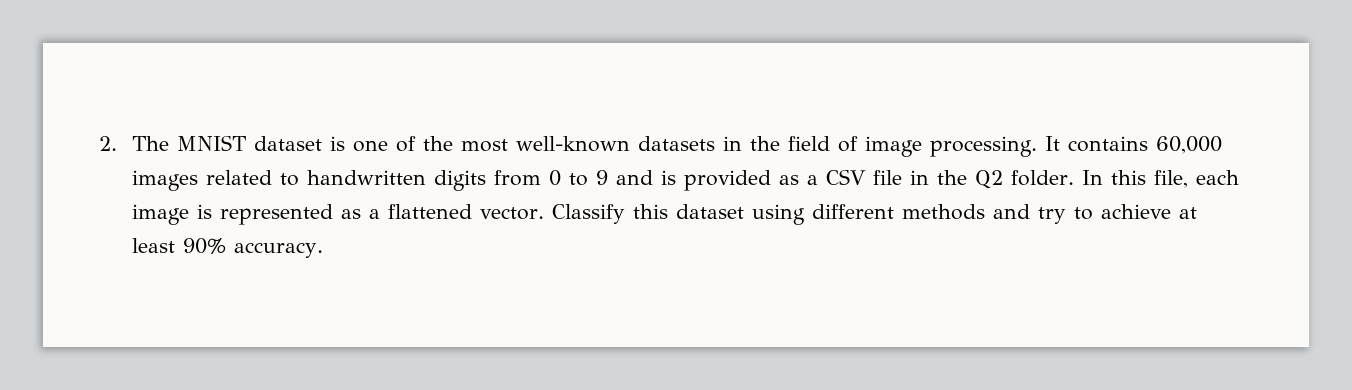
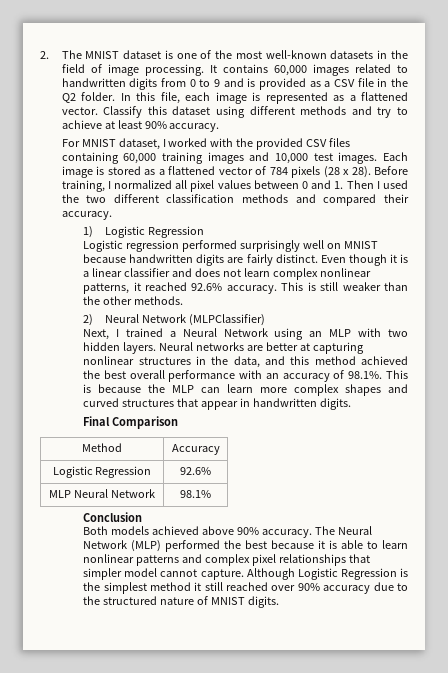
(323, 250) none -> [61,138,351,150] [61,152,409,164] [61,166,408,178] [61,180,408,192] [61,194,410,206] [61,211,112,220] [83,226,204,238] [83,240,379,252] [83,254,408,266] [83,268,371,280] [83,282,408,294] [83,296,184,305] [83,314,265,326] [83,328,408,340] [83,342,364,354] [83,356,409,368] [83,370,409,382] [83,384,408,396] [83,398,352,410] [83,416,179,429] [82,443,122,452] [171,444,220,455] [52,466,152,478] [180,467,211,475] [49,489,155,498] [180,490,211,498] [83,512,143,522] [83,526,372,538] [83,540,409,552] [83,554,371,566] [83,568,408,580] [83,582,408,594] [83,596,280,608] // For MNIST dataset, I worked with the provided CSV files containing 60,000 training images and 10,000 test images. Each image is stored as a flattened vector of 784 pixels (28 x 28). Before training, I normalized all pixel values between 0 and 1. Then I used the two different classification methods and compared their accuracy. // 1) Logistic Regression // Logistic regression performed surprisingly well on MNIST because handwritten digits are fairly distinct. Even though it is a linear classifier and does not learn complex nonlinear patterns, it reached 92.6% accuracy. This is still weaker than the other methods. // 2) Neural Network (MLPClassifier) // Next, I trained a Neural Network using an MLP with two hidden layers. Neural networks are better at capturing nonlinear structures in the data, and this method achieved the best overall performance with an accuracy of 98.1%. This is because the MLP can learn more complex shapes and curved structures that appear in handwritten digits. // Final Comparison // Method | Accuracy // Logistic Regression | 92.6% // MLP Neural Network | 98.1% // Conclusion // Both models achieved above 90% accuracy. The Neural Network (MLP) performed the best because it is able to learn nonlinear patterns and complex pixel relationships that simpler model cannot capture. Although Logistic Regression is the simplest method it still reached over 90% accuracy due to the structured nature of MNIST digits.

